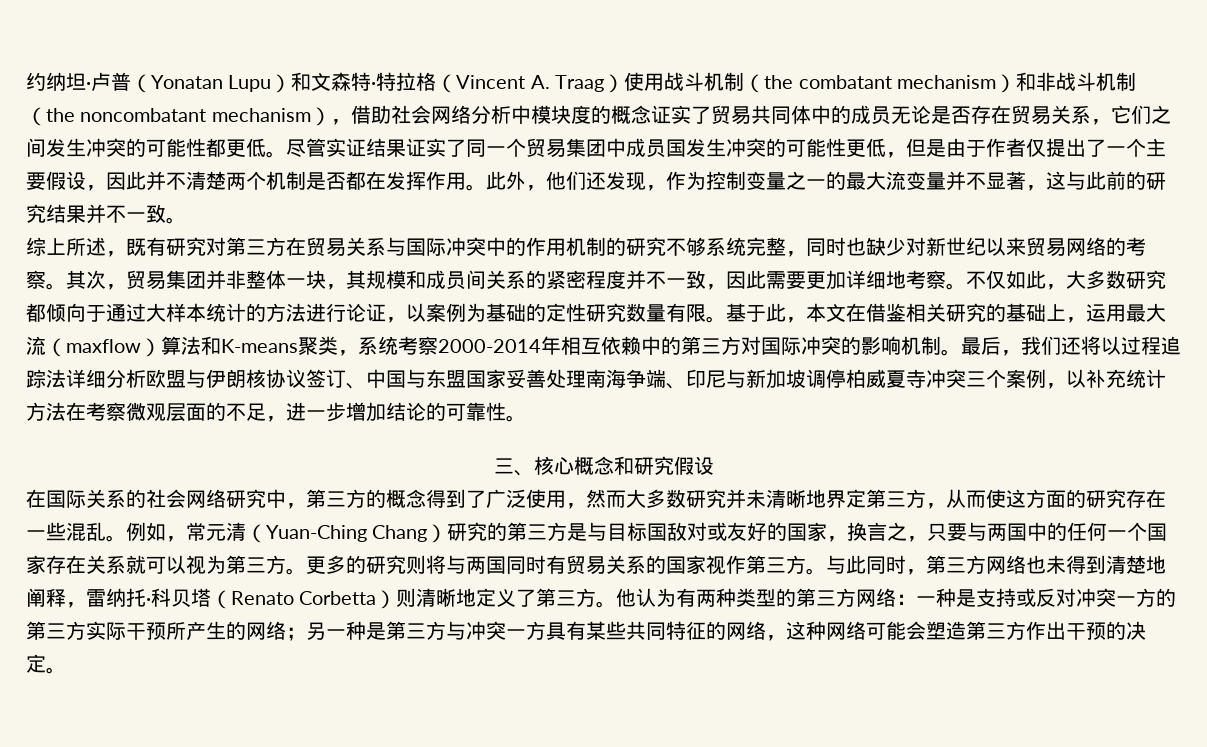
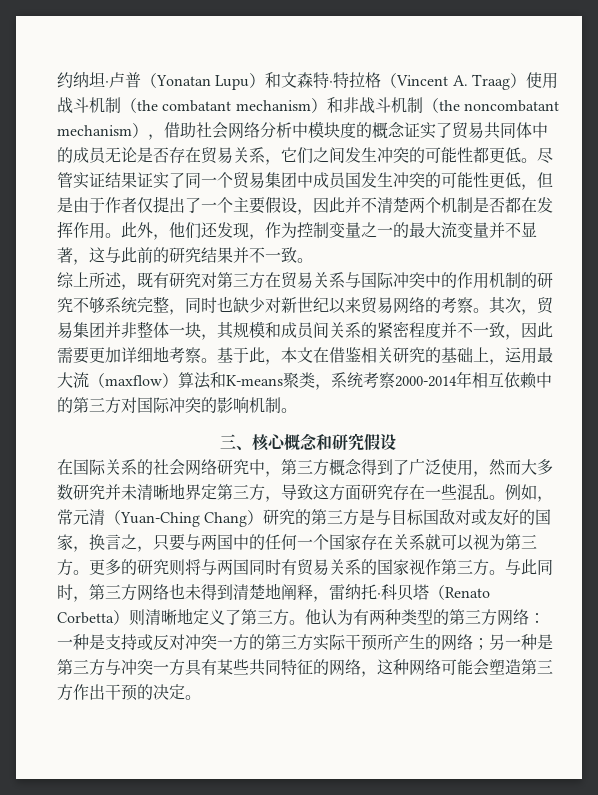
[966,270,1166,290] [26,303,726,323] 不仅如此，大多数研究都倾向于通过大样本统计的方法进行论证，以案例为基础的定性研究数量有限。 -> (217, 360) none
[961,336,1181,356] [26,369,1166,389] [26,402,526,422] 最后，我们还将以过程追踪法详细分析欧盟与伊朗核协议签订、中国与东盟国家妥善处理南海争端、印尼与新加坡调停柏威夏寺冲突三个案例，以补充统计方法在考察微观层面的不足，进一步增加结论的可靠性。 -> (297, 410) none
[366,489,386,508] 的 -> (329, 467) none
[946,489,1086,508] 从而使这方面的 -> [281,484,361,501] 导致这方面

